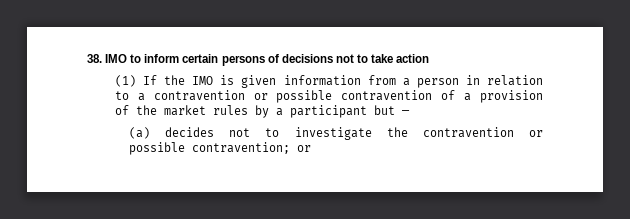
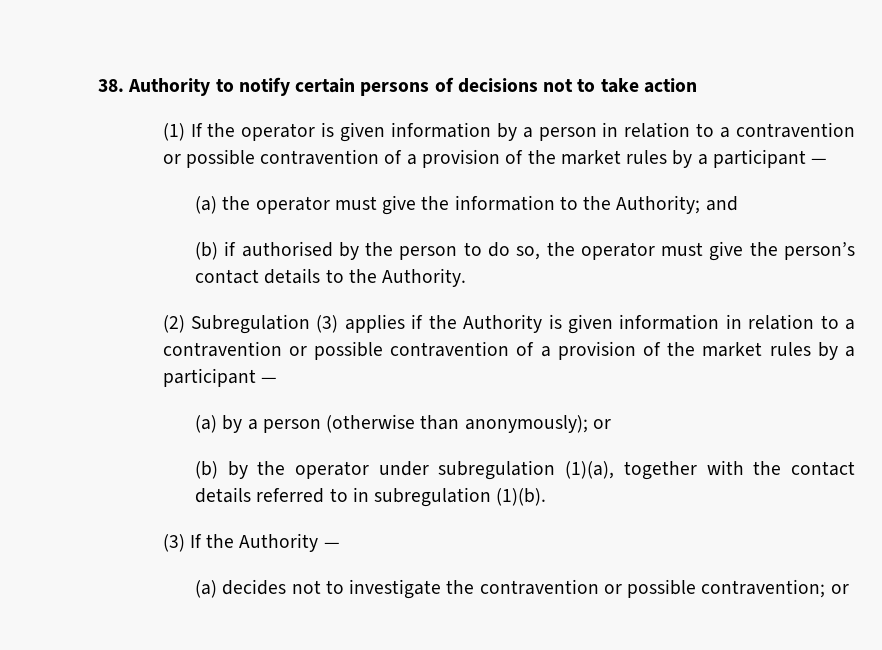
[105,54,180,63] IMO to inform -> [128,77,290,96] Authority to notify
[192,75,396,88] IMO is given information from -> [241,122,517,142] operator is given information by
[373,105,395,115] but -> [811,158,828,164] [194,195,738,215] [194,241,855,261] [194,268,467,287] [162,314,855,334] [162,341,855,360] [162,368,277,387] [194,414,611,433] [194,460,856,480] [194,487,547,507] [162,533,319,552] — // (a) the operator must give the information to the Authority; and // (b) if authorised by the person to do so, the operator must give the person’s contact details to the Authority. // (2) Subregulation (3) applies if the Authority is given information in relation to a contravention or possible contravention of a provision of the market rules by a participant — // (a) by a person (otherwise than anonymously); or // (b) by the operator under subregulation (1)(a), together with the contact details referred to in subregulation (1)(b). // (3) If the Authority

